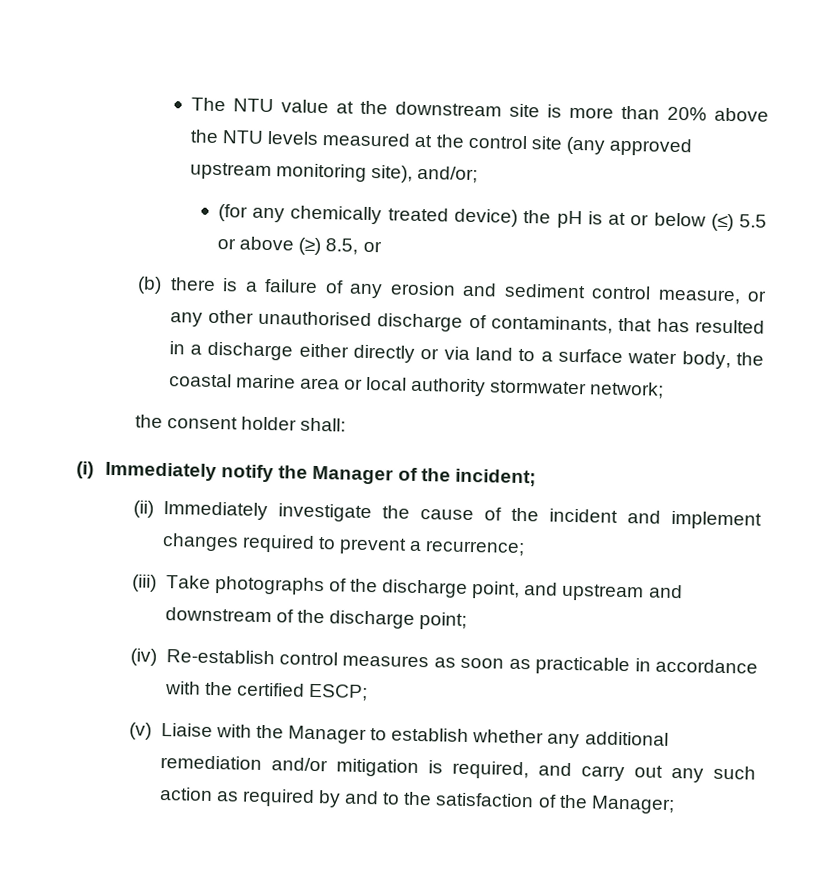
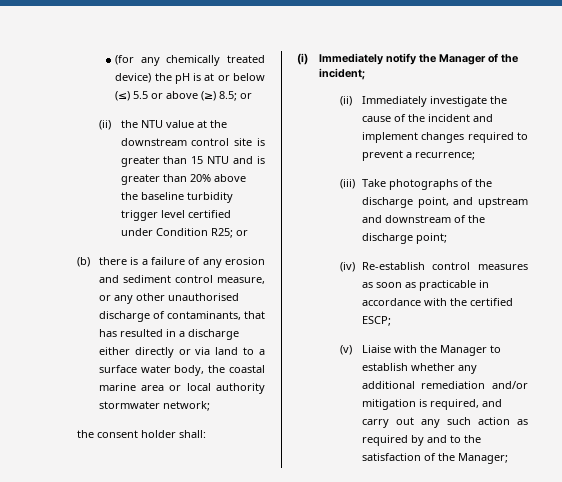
[190,97,769,122] [189,129,693,157] [189,162,479,184] The NTU value at the downstream site is more than 20% above the NTU levels measured at the control site (any approved upstream monitoring site), and/or; // -> (115, 60) none
[325,238,359,255] 8.5, -> [219,91,253,101] [98,120,227,130] [120,138,265,146] [120,156,265,167] [120,174,246,185] [120,192,233,203] [120,210,231,221] [120,228,233,238] 8.5; or // (ii) the NTU value at the downstream control site is greater than 15 NTU and is greater than 20% above the baseline turbidity trigger level certified under Condition R25;

